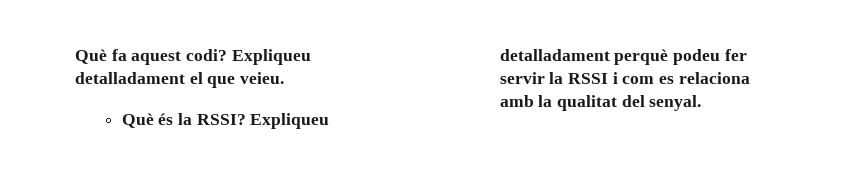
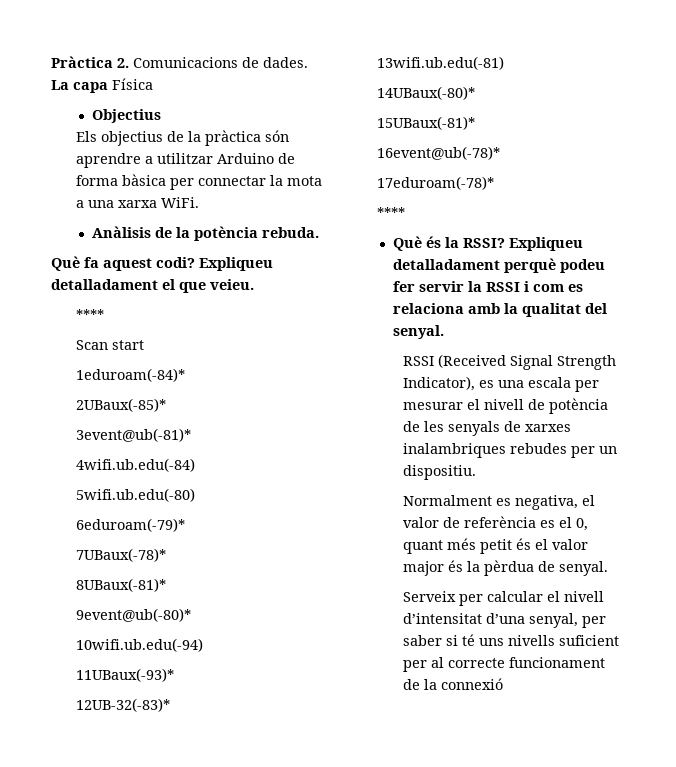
(75, 56) none -> [51,56,308,68] [51,78,153,93] [92,109,162,123] [76,130,290,146] [76,153,296,168] [76,174,323,190] [76,197,200,208] [92,226,320,241] Pràctica 2. Comunicacions de dades. La capa Física // Objectius // Els objectius de la pràctica són aprendre a utilitzar Arduino de forma bàsica per connectar la mota a una xarxa WiFi. // Anàlisis de la potència rebuda. //
(285, 78) none -> [76,309,105,320] [76,340,145,350] [76,368,186,382] [76,398,167,412] [76,428,192,442] [76,458,196,472] [76,488,196,502] [76,518,186,532] [76,548,167,562] [76,578,167,592] [76,608,192,622] [76,638,204,652] [76,668,175,682] [76,698,171,712] [377,56,505,70] [377,86,476,100] [377,116,476,130] [377,146,501,160] [377,176,495,190] [377,207,406,218] // **** // Scan start // 1eduroam(-84)* // 2UBaux(-85)* // 3event@ub(-81)* // 4wifi.ub.edu(-84) // 5wifi.ub.edu(-80) // 6eduroam(-79)* // 7UBaux(-78)* // 8UBaux(-81)* // 9event@ub(-80)* // 10wifi.ub.edu(-94) // 11UBaux(-93)* // 12UB-32(-83)* // 13wifi.ub.edu(-81) // 14UBaux(-80)* // 15UBaux(-81)* // 16event@ub(-78)* // 17eduroam(-78)* // ****
(702, 103) none -> [402,354,616,370] [402,376,599,392] [402,398,608,414] [402,421,571,436] [402,443,617,458] [402,465,476,480] [402,495,595,510] [402,516,588,531] [402,538,588,554] [402,560,608,576] [402,591,604,606] [402,613,606,628] [402,634,619,646] [402,657,605,672] [402,678,503,690] // RSSI (Received Signal Strength Indicator), es una escala per mesurar el nivell de potència de les senyals de xarxes inalambriques rebudes per un dispositiu. // Normalment es negativa, el valor de referència es el 0, quant més petit és el valor major és la pèrdua de senyal. // Serveix per calcular el nivell d’intensitat d’una senyal, per saber si té uns nivells suficient per al correcte funcionament de la connexió

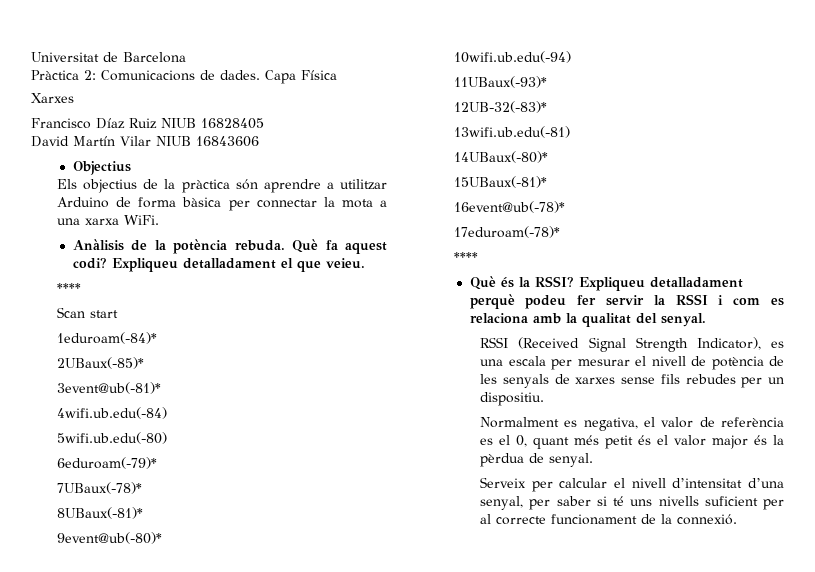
[51,56,129,68] Pràctica 2. -> [31,52,186,63] [31,70,96,80] Universitat de Barcelona // Pràctica 2:
[51,80,108,93] La capa -> [265,70,296,84] Capa
(153, 84) none -> [31,93,74,103] [31,118,264,129] [31,136,259,147] // Xarxes // Francisco Díaz Ruiz NIUB 16828405 // David Martín Vilar NIUB 16843606
(320, 232) // -> (285, 245) none
[402,443,506,458] inalambriques -> [621,374,680,384] sense fils
[440,678,503,690] connexió -> [677,514,738,525] connexió.

